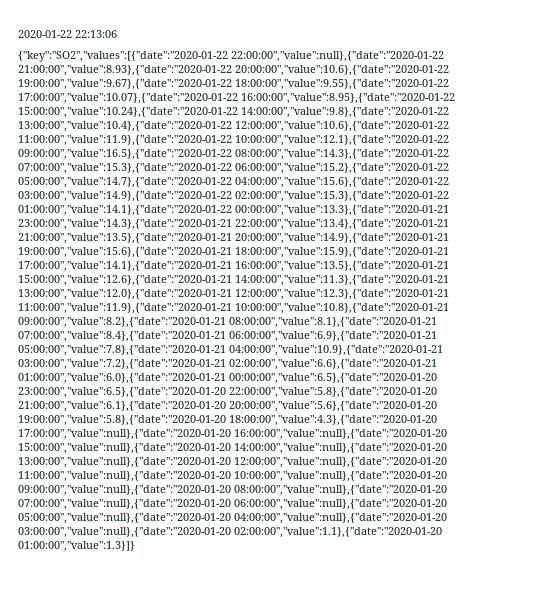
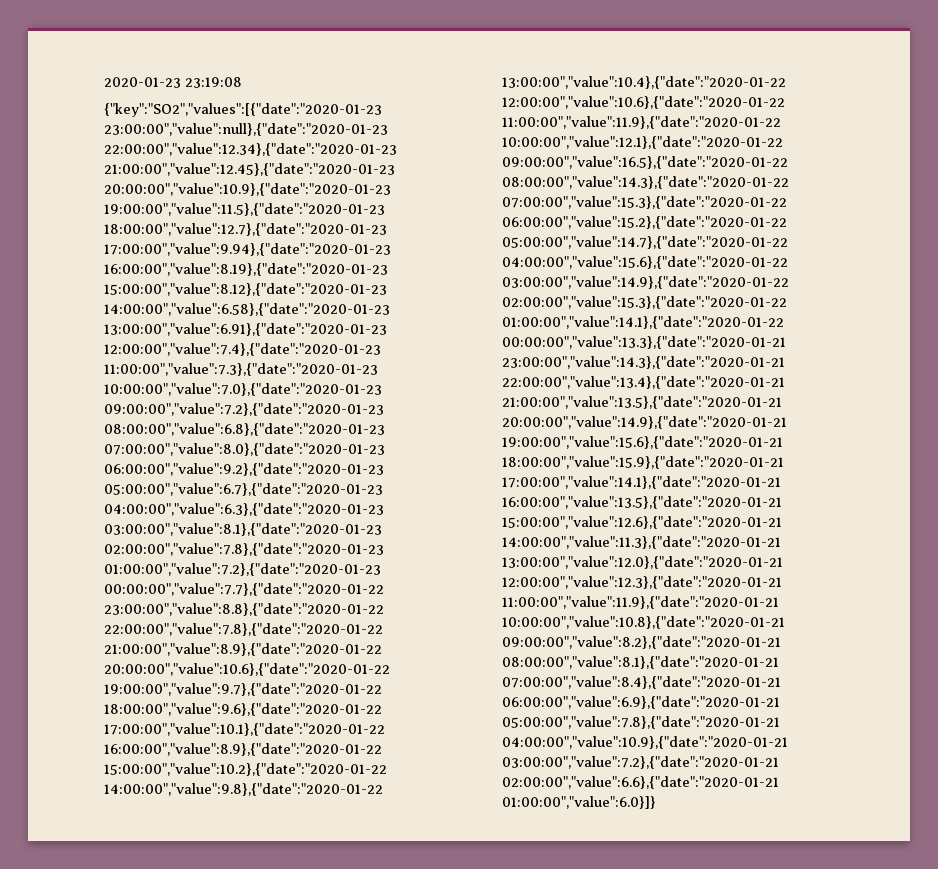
[18,30,117,38] [18,51,444,62] [18,65,449,76] [18,79,449,90] [18,93,455,104] [18,107,238,118] 2020-01-22 22:13:06 // {"key":"SO2","values":[{"date":"2020-01-22 22:00:00","value":null},{"date":"2020-01-22 21:00:00","value":8.93},{"date":"2020-01-22 20:00:00","value":10.6},{"date":"2020-01-22 19:00:00","value":9.67},{"date":"2020-01-22 18:00:00","value":9.55},{"date":"2020-01-22 17:00:00","value":10.07},{"date":"2020-01-22 16:00:00","value":8.95},{"date":"2020-01-22 15:00:00","value":10.24},{"date":"2020-01-22 -> [104,77,242,88] [104,103,382,117] [104,123,388,136] [104,143,397,156] [104,163,395,176] [104,183,391,196] [104,203,385,216] [104,223,387,236] [104,243,391,256] [104,263,388,276] [104,283,387,296] [104,303,390,316] [104,323,387,336] [104,343,381,356] [104,363,378,376] [104,383,382,396] [104,403,384,416] [104,423,385,436] [104,443,385,456] [104,463,384,476] [104,483,383,496] [104,503,384,516] [104,523,382,536] [104,543,384,556] [104,563,381,576] [104,583,384,596] [104,603,384,616] [104,623,383,636] [104,643,382,656] [104,663,390,676] [104,683,382,696] [104,703,382,716] [104,723,385,736] [104,743,382,756] [104,763,387,776] 2020-01-23 23:19:08 // {"key":"SO2","values":[{"date":"2020-01-23 23:00:00","value":null},{"date":"2020-01-23 22:00:00","value":12.34},{"date":"2020-01-23 21:00:00","value":12.45},{"date":"2020-01-23 20:00:00","value":10.9},{"date":"2020-01-23 19:00:00","value":11.5},{"date":"2020-01-23 18:00:00","value":12.7},{"date":"2020-01-23 17:00:00","value":9.94},{"date":"2020-01-23 16:00:00","value":8.19},{"date":"2020-01-23 15:00:00","value":8.12},{"date":"2020-01-23 14:00:00","value":6.58},{"date":"2020-01-23 13:00:00","value":6.91},{"date":"2020-01-23 12:00:00","value":7.4},{"date":"2020-01-23 11:00:00","value":7.3},{"date":"2020-01-23 10:00:00","value":7.0},{"date":"2020-01-23 09:00:00","value":7.2},{"date":"2020-01-23 08:00:00","value":6.8},{"date":"2020-01-23 07:00:00","value":8.0},{"date":"2020-01-23 06:00:00","value":9.2},{"date":"2020-01-23 05:00:00","value":6.7},{"date":"2020-01-23 04:00:00","value":6.3},{"date":"2020-01-23 03:00:00","value":8.1},{"date":"2020-01-23 02:00:00","value":7.8},{"date":"2020-01-23 01:00:00","value":7.2},{"date":"2020-01-23 00:00:00","value":7.7},{"date":"2020-01-22 23:00:00","value":8.8},{"date":"2020-01-22 22:00:00","value":7.8},{"date":"2020-01-22 21:00:00","value":8.9},{"date":"2020-01-22 20:00:00","value":10.6},{"date":"2020-01-22 19:00:00","value":9.7},{"date":"2020-01-22 18:00:00","value":9.6},{"date":"2020-01-22 17:00:00","value":10.1},{"date":"2020-01-22 16:00:00","value":8.9},{"date":"2020-01-22 15:00:00","value":10.2},{"date":"2020-01-22
[18,373,437,384] [18,387,437,398] [18,401,437,412] [18,415,437,426] [18,429,447,440] [18,443,447,454] [18,457,447,468] [18,471,447,482] [18,485,447,496] [18,499,447,510] [18,513,447,524] [18,527,442,538] [18,541,135,552] 01:00:00","value":6.0},{"date":"2020-01-21 00:00:00","value":6.5},{"date":"2020-01-20 23:00:00","value":6.5},{"date":"2020-01-20 22:00:00","value":5.8},{"date":"2020-01-20 21:00:00","value":6.1},{"date":"2020-01-20 20:00:00","value":5.6},{"date":"2020-01-20 19:00:00","value":5.8},{"date":"2020-01-20 18:00:00","value":4.3},{"date":"2020-01-20 17:00:00","value":null},{"date":"2020-01-20 16:00:00","value":null},{"date":"2020-01-20 15:00:00","value":null},{"date":"2020-01-20 14:00:00","value":null},{"date":"2020-01-20 13:00:00","value":null},{"date":"2020-01-20 12:00:00","value":null},{"date":"2020-01-20 11:00:00","value":null},{"date":"2020-01-20 10:00:00","value":null},{"date":"2020-01-20 09:00:00","value":null},{"date":"2020-01-20 08:00:00","value":null},{"date":"2020-01-20 07:00:00","value":null},{"date":"2020-01-20 06:00:00","value":null},{"date":"2020-01-20 05:00:00","value":null},{"date":"2020-01-20 04:00:00","value":null},{"date":"2020-01-20 03:00:00","value":null},{"date":"2020-01-20 02:00:00","value":1.1},{"date":"2020-01-20 01:00:00","value":1.3}]} -> [502,796,656,809] 01:00:00","value":6.0}]}

